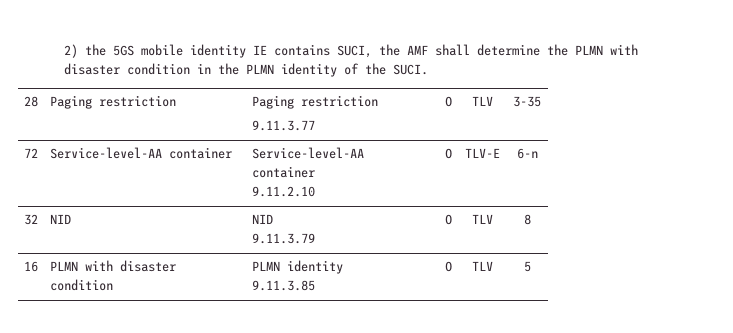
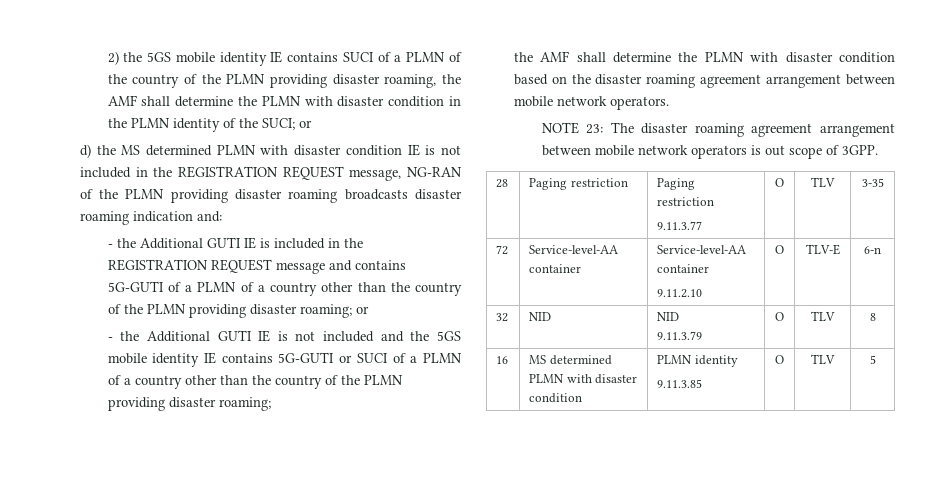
[336,45,372,58] SUCI, -> [342,52,462,62] [107,74,437,88] SUCI of a PLMN of the country of the PLMN providing disaster roaming,
[392,64,428,75] SUCI. -> [261,118,312,130] [79,144,461,158] [79,166,462,181] [79,189,462,203] [79,211,222,225] [107,237,363,249] [107,259,406,274] [107,281,463,296] [107,304,369,318] [107,330,461,342] [107,352,463,367] [107,375,403,389] [107,397,271,411] [513,51,895,63] [513,74,895,88] [513,96,669,110] [541,122,895,137] [541,145,878,159] SUCI; or // d) the MS determined PLMN with disaster condition IE is not included in the REGISTRATION REQUEST message, NG-RAN of the PLMN providing disaster roaming broadcasts disaster roaming indication and: // - the Additional GUTI IE is included in the REGISTRATION REQUEST message and contains 5G-GUTI of a PLMN of a country other than the country of the PLMN providing disaster roaming; or // - the Additional GUTI IE is not included and the 5GS mobile identity IE contains 5G-GUTI or SUCI of a PLMN of a country other than the country of the PLMN providing disaster roaming; // the AMF shall determine the PLMN with disaster condition based on the disaster roaming agreement arrangement between mobile network operators. // NOTE 23: The disaster roaming agreement arrangement between mobile network operators is out scope of 3GPP.
(38, 266) none -> [529,355,612,365] MS determined

